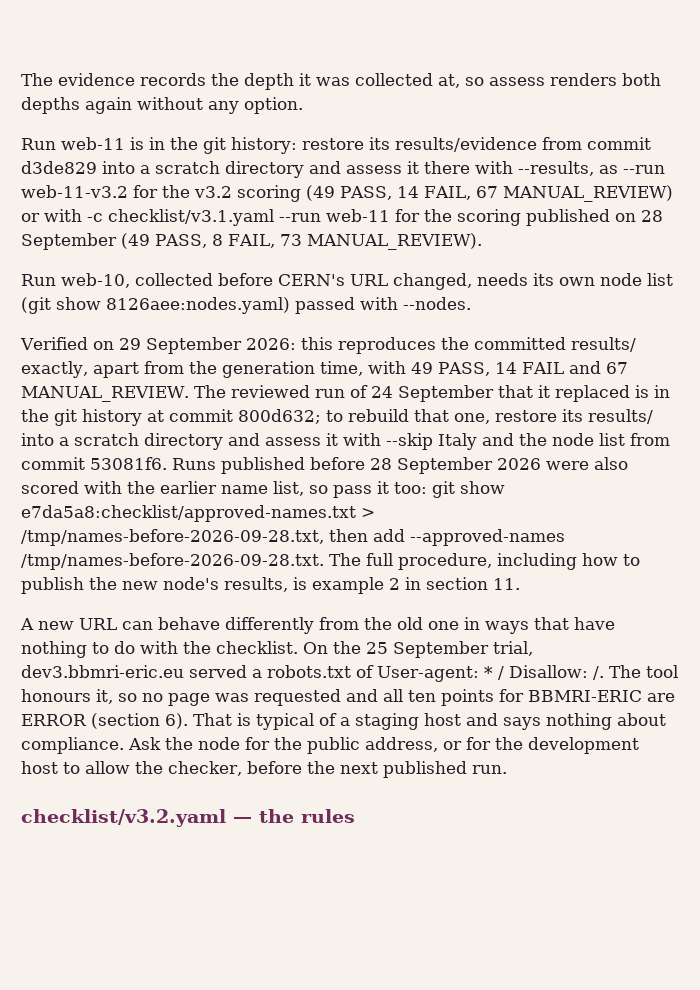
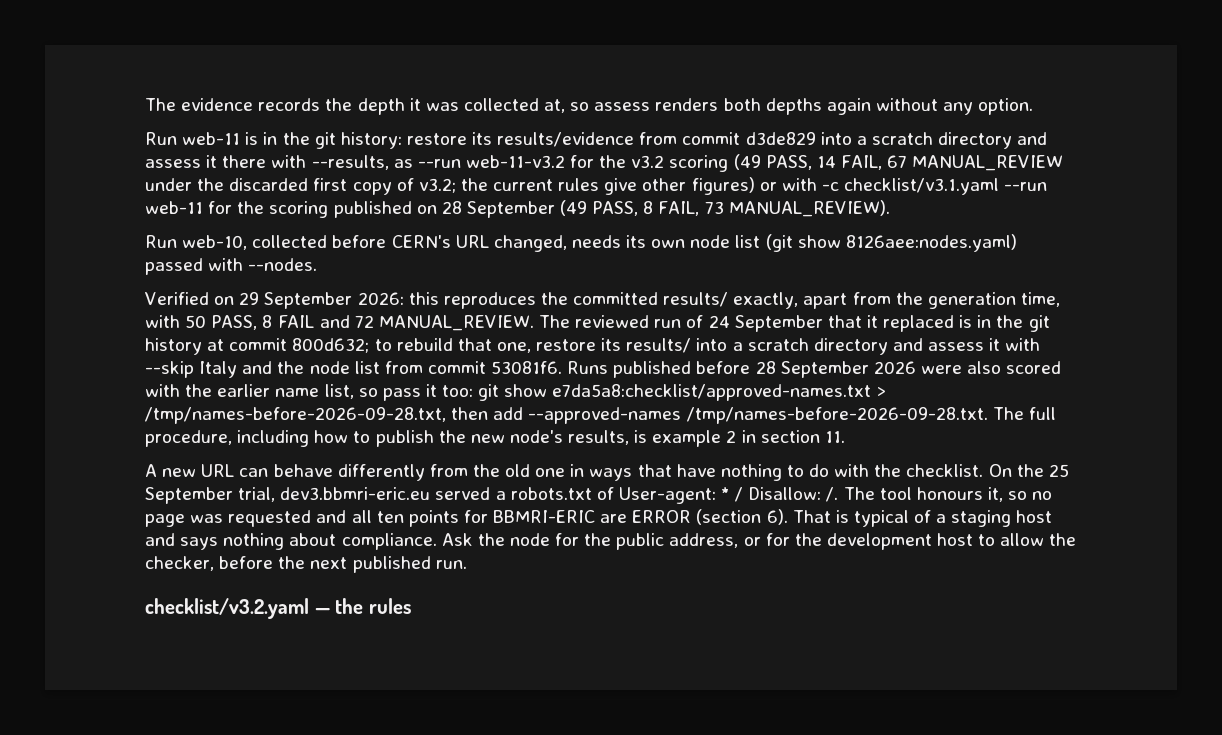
[502,185,673,202] MANUAL_REVIEW) -> [912,155,1064,171] [145,177,755,195] MANUAL_REVIEW under the discarded first copy of v3.2; the current rules give other figures)
[410,362,517,376] 49 PASS, 14 -> [185,315,273,330] 50 PASS, 8
[605,362,628,374] 67 -> [354,315,374,328] 72

